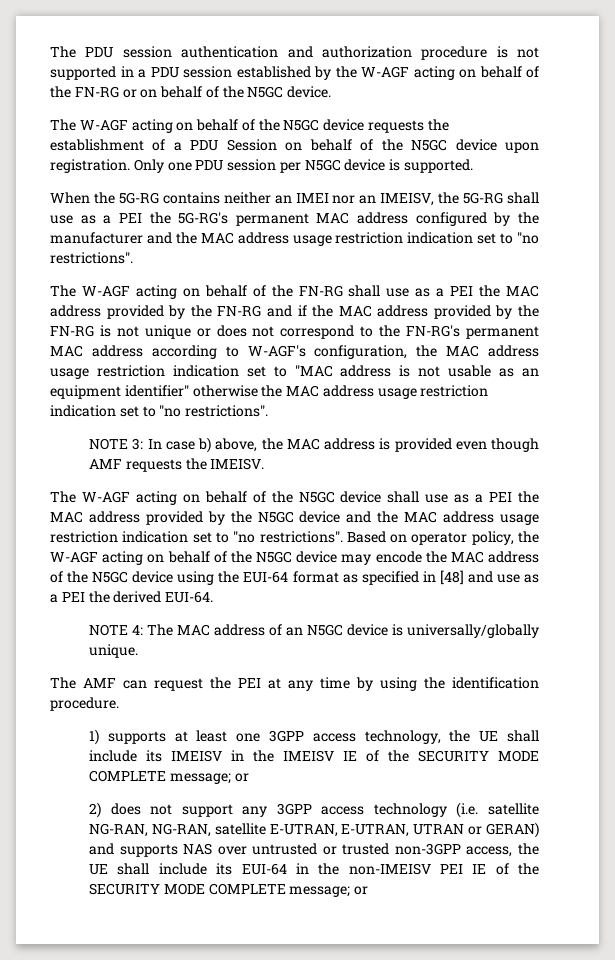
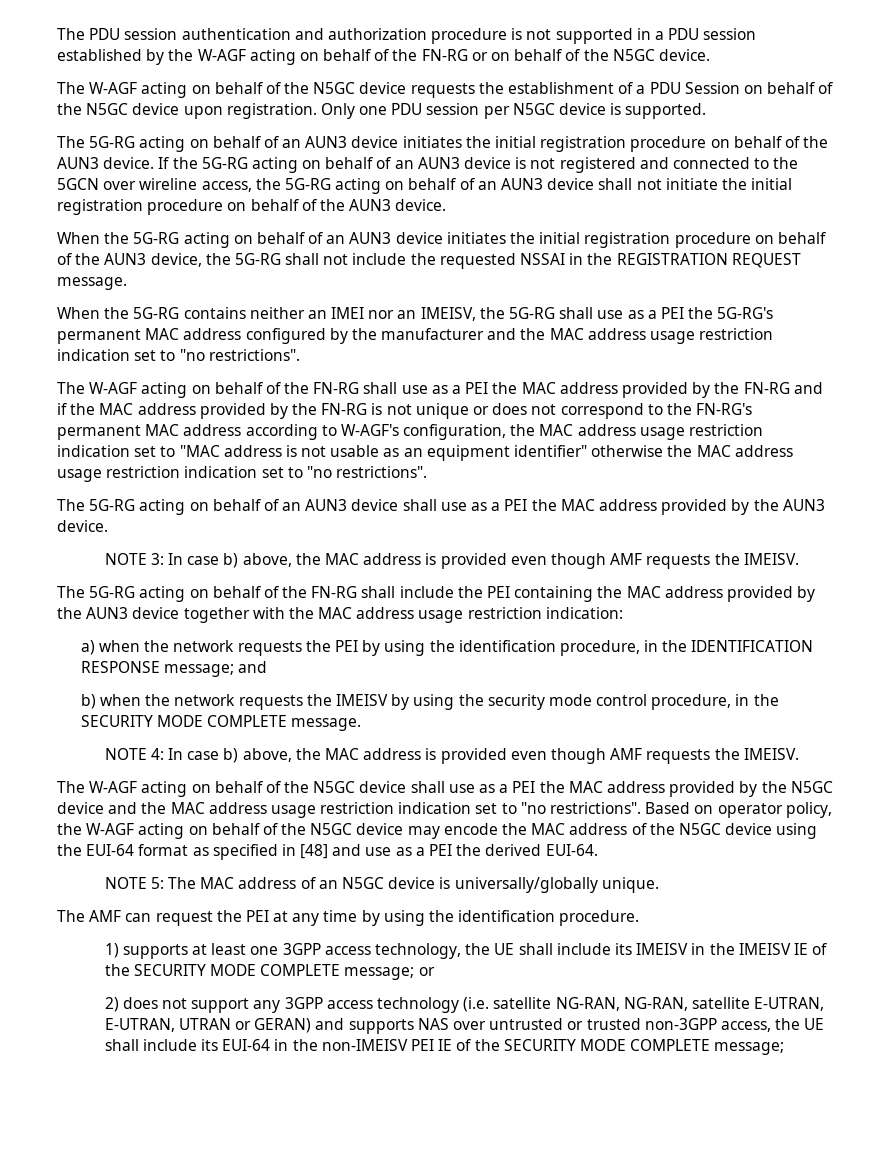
(474, 166) none -> [57,136,829,152] [57,157,799,173] [57,178,793,194] [57,199,447,215] [57,232,826,248] [57,253,801,269] [57,277,127,290] // The 5G-RG acting on behalf of an AUN3 device initiates the initial registration procedure on behalf of the AUN3 device. If the 5G-RG acting on behalf of an AUN3 device is not registered and connected to the 5GCN over wireline access, the 5G-RG acting on behalf of an AUN3 device shall not initiate the initial registration procedure on behalf of the AUN3 device. // When the 5G-RG acting on behalf of an AUN3 device initiates the initial registration procedure on behalf of the AUN3 device, the 5G-RG shall not include the requested NSSAI in the REGISTRATION REQUEST message.
(269, 411) none -> [57,499,825,515] [57,520,108,532] // The 5G-RG acting on behalf of an AUN3 device shall use as a PEI the MAC address provided by the AUN3 device.
(265, 464) none -> [57,586,816,602] [57,607,623,623] [80,640,814,656] [80,661,268,677] [80,694,779,710] [80,715,362,731] [104,748,799,764] // The 5G-RG acting on behalf of the FN-RG shall include the PEI containing the MAC address provided by the AUN3 device together with the MAC address usage restriction indication: // a) when the network requests the PEI by using the identification procedure, in the IDENTIFICATION RESPONSE message; and // b) when the network requests the IMEISV by using the security mode control procedure, in the SECURITY MODE COMPLETE message. // NOTE 4: In case b) above, the MAC address is provided even though AMF requests the IMEISV.
[132,625,144,635] 4: -> [150,877,164,889] 5:
[354,886,369,895] or -> (785, 1048) none

